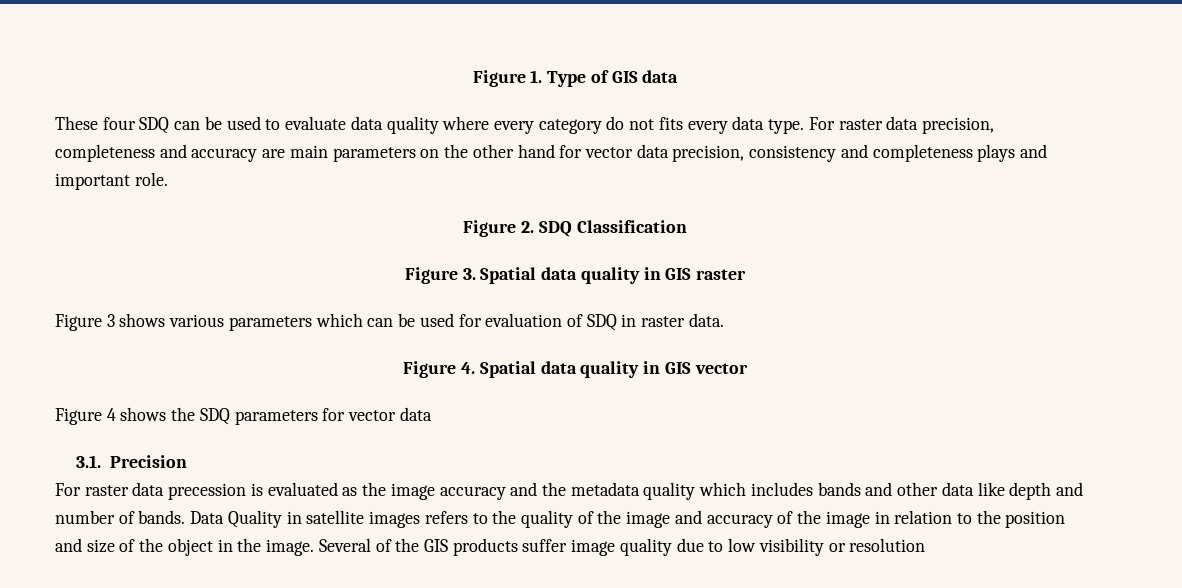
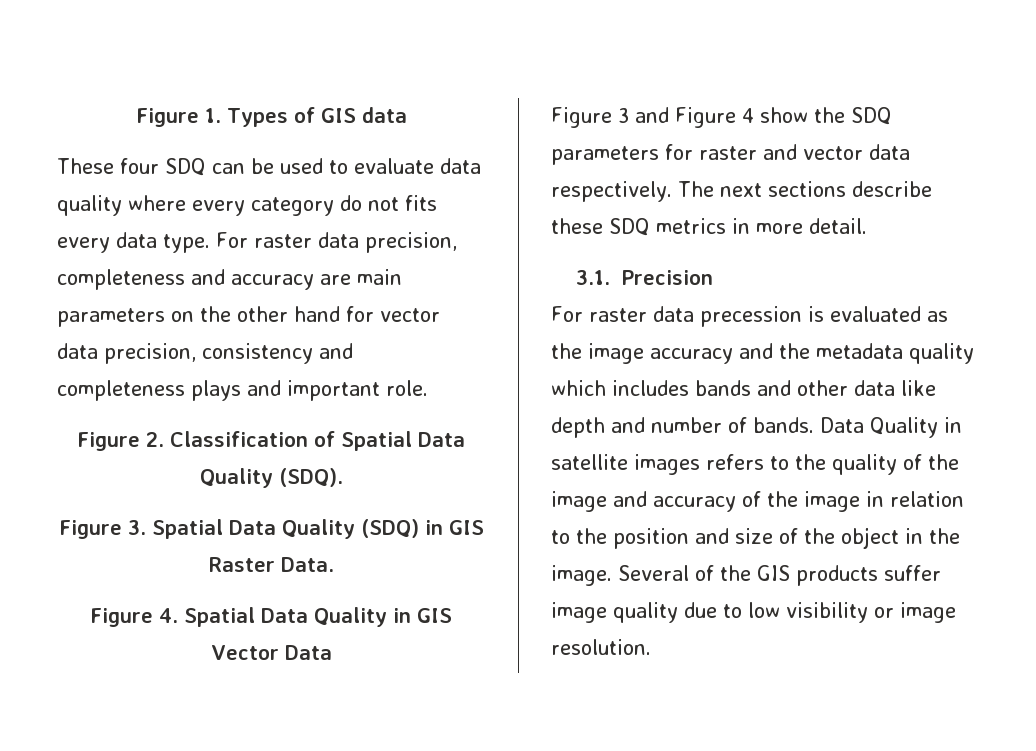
[547,71,587,87] Type -> [226,108,288,127] Types
[538,221,572,237] SDQ -> (164, 439) none
[404,267,747,284] [55,313,724,331] [403,361,748,378] [55,407,167,425] // Figure 3. Spatial data quality in GIS raster // Figure 3 shows various parameters which can be used for evaluation of SDQ in raster data. // Figure 4. Spatial data quality in GIS vector // Figure 4 shows -> [314,431,465,451] [199,468,343,488] [58,519,484,539] [208,557,334,572] [90,607,452,627] [210,645,332,660] [551,107,808,128] of Spatial Data Quality (SDQ). // Figure 3. Spatial Data Quality (SDQ) in GIS Raster Data. // Figure 4. Spatial Data Quality in GIS Vector Data // Figure 3 and Figure 4 show
[348,407,432,421] vector data -> [699,144,910,160] [551,181,932,202] [551,218,867,236] raster and vector data respectively. The next sections describe these SDQ metrics in more detail.
[849,538,926,552] resolution -> [900,602,956,623] [551,639,651,655] image resolution.

